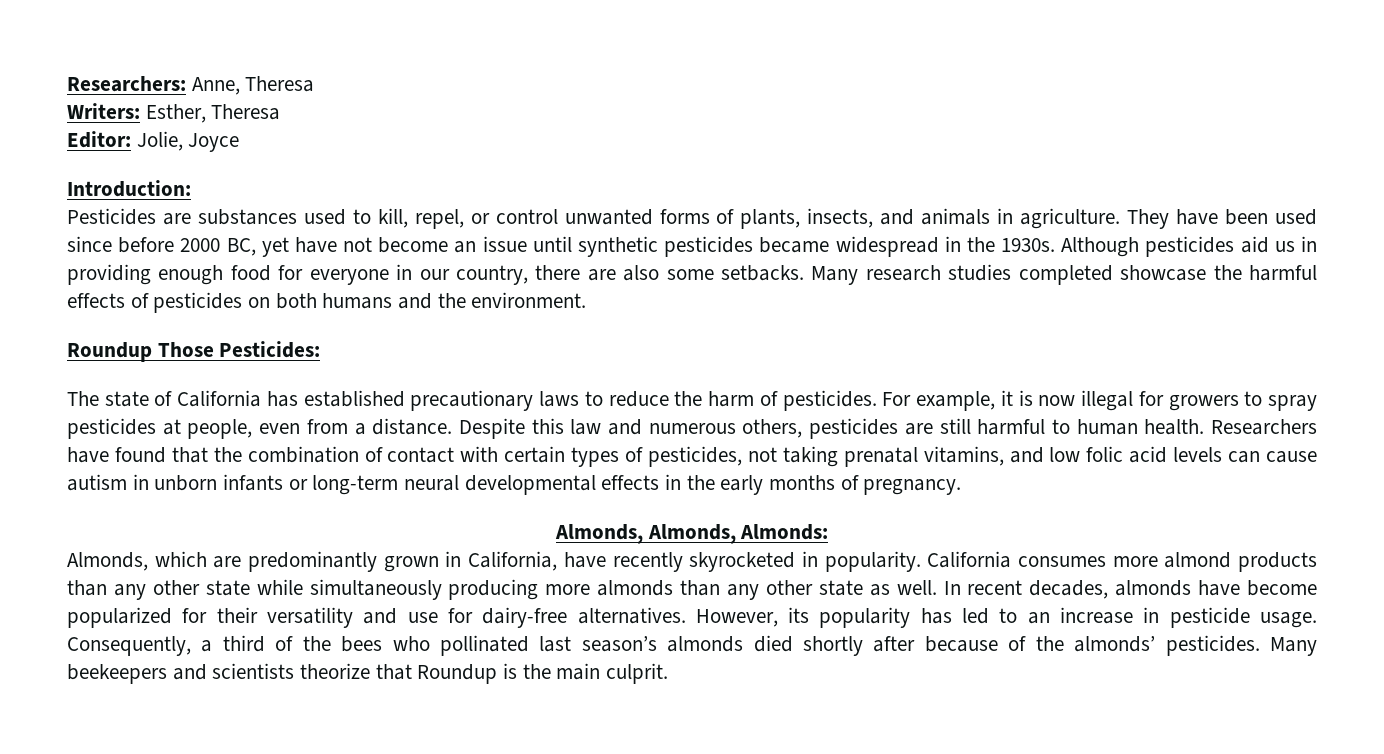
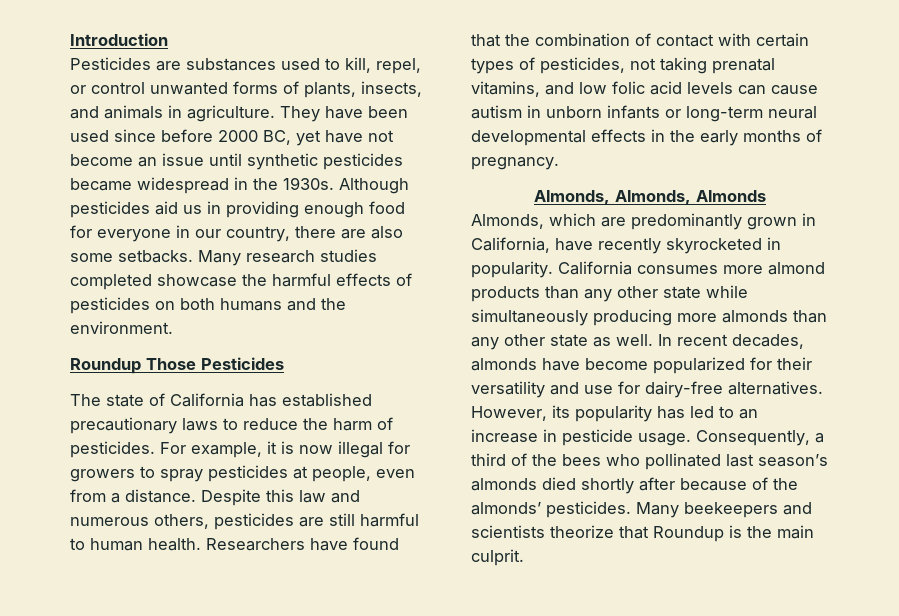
[67,76,315,95] [67,103,281,123] [67,131,240,152] [67,180,191,197] Researchers: Anne, Theresa // Writers: Esther, Theresa // Editor: Jolie, Joyce // Introduction: -> [70,33,168,46] Introduction
[219,341,321,358] Pesticides: -> [201,357,284,370] Pesticides
[740,524,829,540] Almonds: -> [696,190,766,202] Almonds

